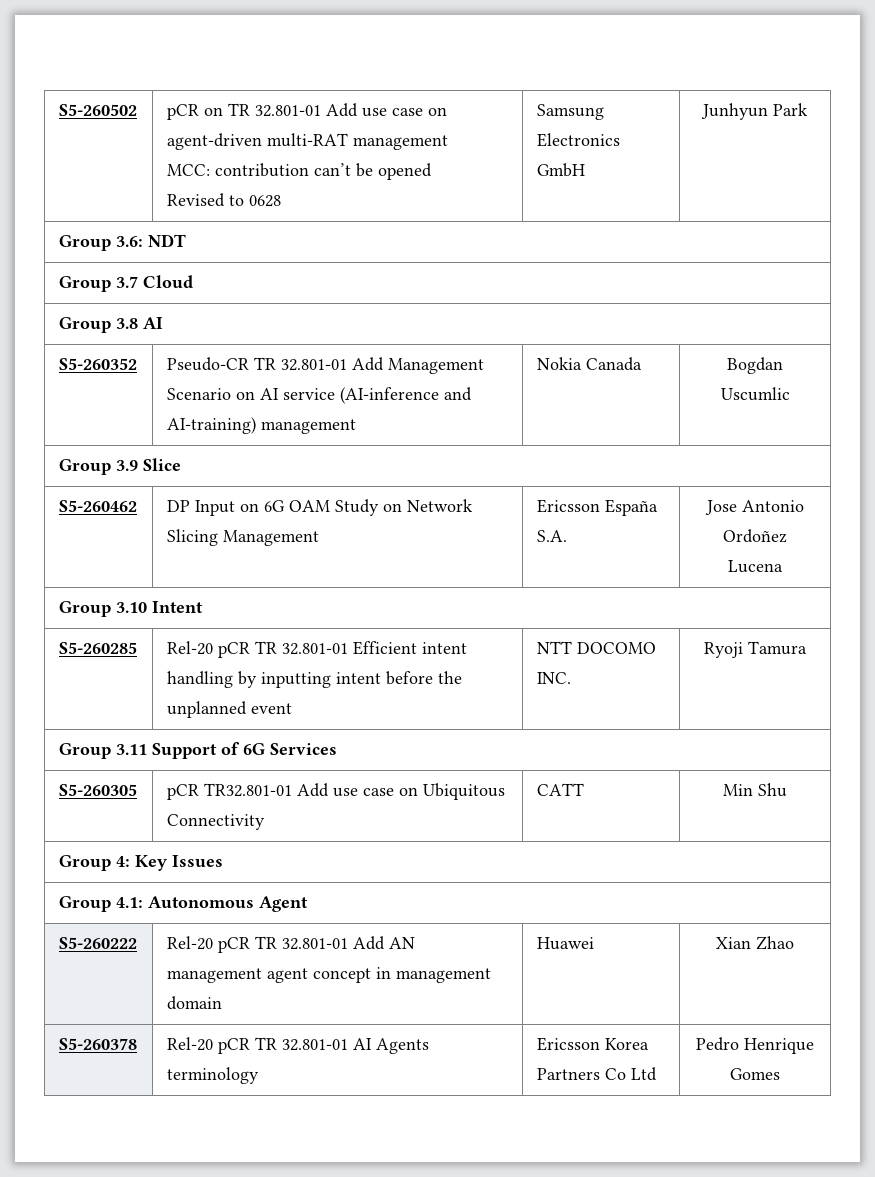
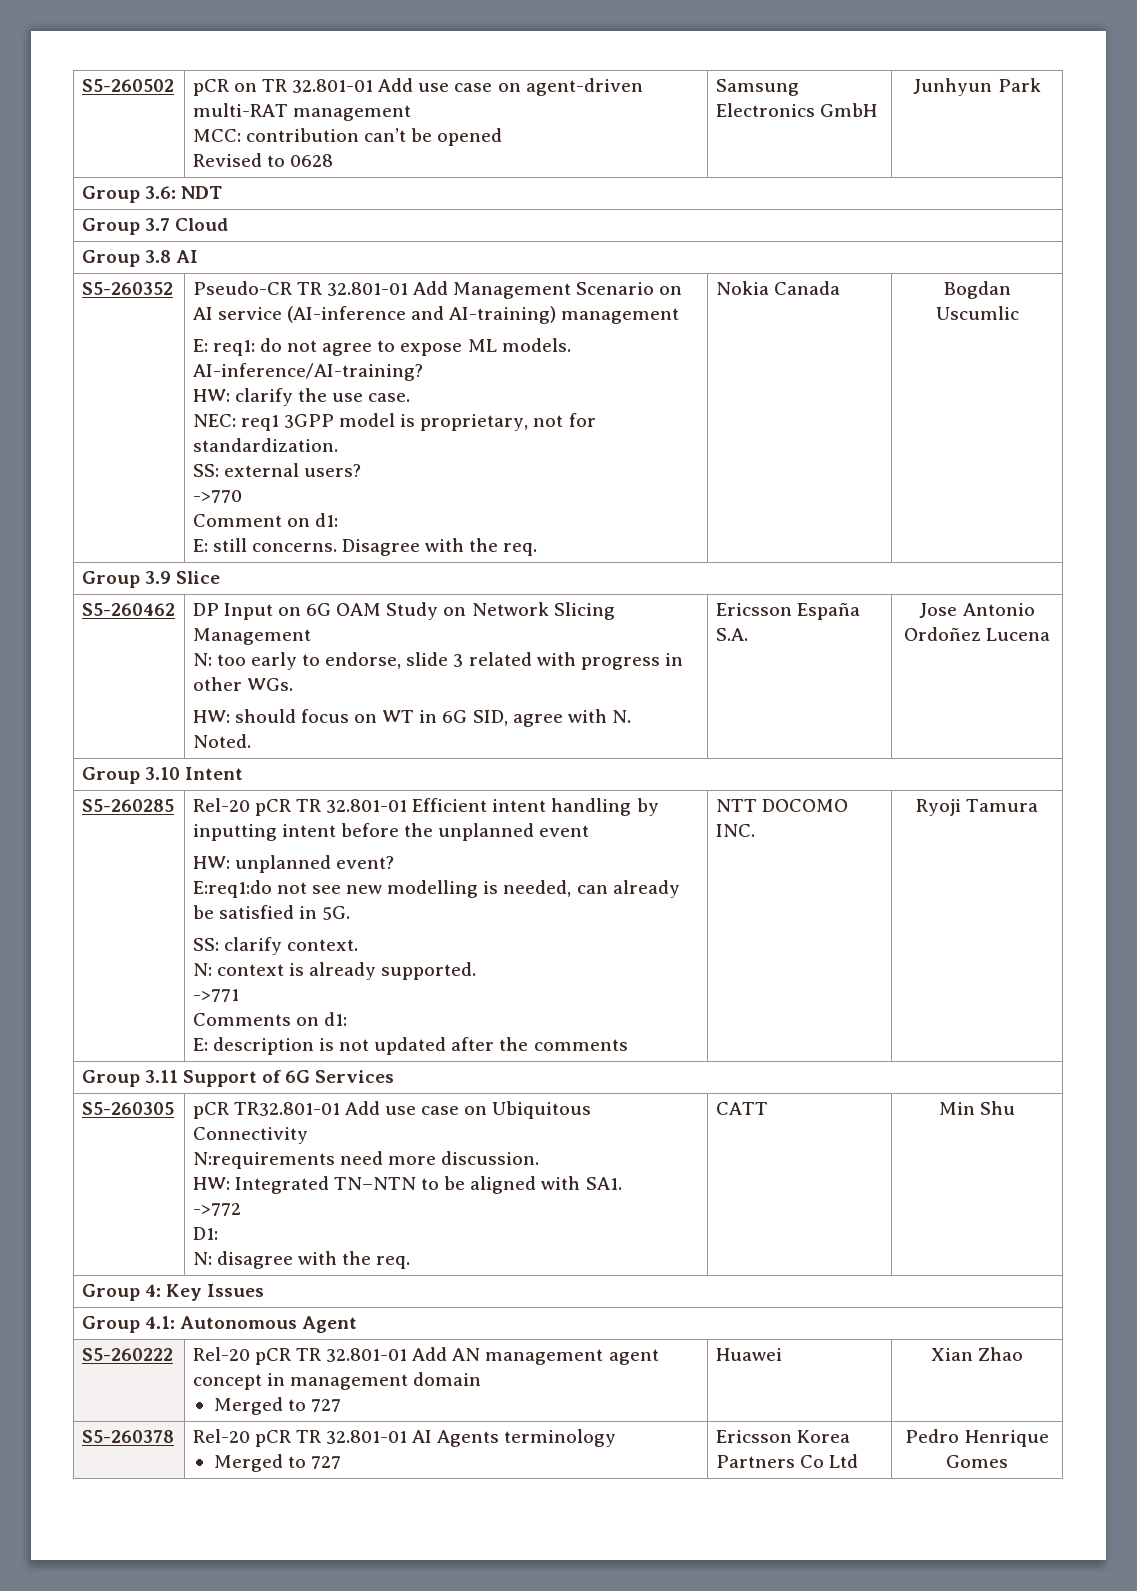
(356, 426) none -> [192,338,571,356] [192,363,423,381] [192,388,411,406] [192,413,596,431] [192,438,338,452] [192,463,361,477] [192,490,242,503] [192,513,338,527] [192,538,538,556] // E: req1: do not agree to expose ML models. AI-inference/AI-training? // HW: clarify the use case. // NEC: req1 3GPP model is proprietary, not for standardization. // SS: external users? // ->770 // Comment on d1: // E: still concerns. Disagree with the req.
(319, 538) none -> [192,652,683,670] [192,677,293,691] [192,709,631,727] [192,734,251,748] // N: too early to endorse, slide 3 related with progress in other WGs. // HW: should focus on WT in 6G SID, agree with N. // Noted.
(292, 708) none -> [192,855,394,873] [192,880,680,898] [192,905,351,920] [192,937,358,955] [192,962,477,980] [192,989,239,1002] [192,1012,347,1026] [192,1037,628,1055] // HW: unplanned event? // E:req1:do not see new modelling is needed, can already be satisfied in 5G. // SS: clarify context. // N: context is already supported. // ->771 // Comments on d1: // E: description is not updated after the comments
(265, 822) none -> [192,1151,540,1169] [192,1176,622,1194] [192,1203,241,1216] [192,1227,218,1240] [192,1251,411,1269] // N:requirements need more discussion. // HW: Integrated TN–NTN to be aligned with SA1. // ->772 // D1: // N: disagree with the req.
(222, 1003) none -> [213,1397,341,1415] // Merged to 727
(259, 1075) none -> [213,1454,341,1472] // Merged to 727

